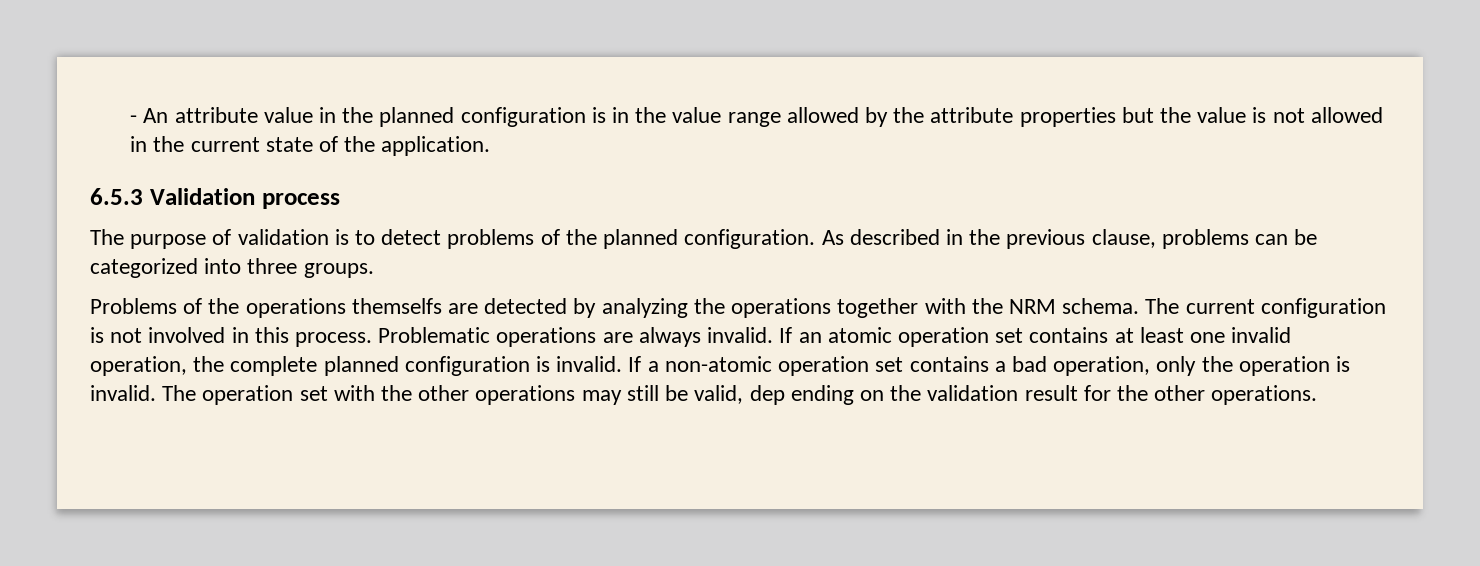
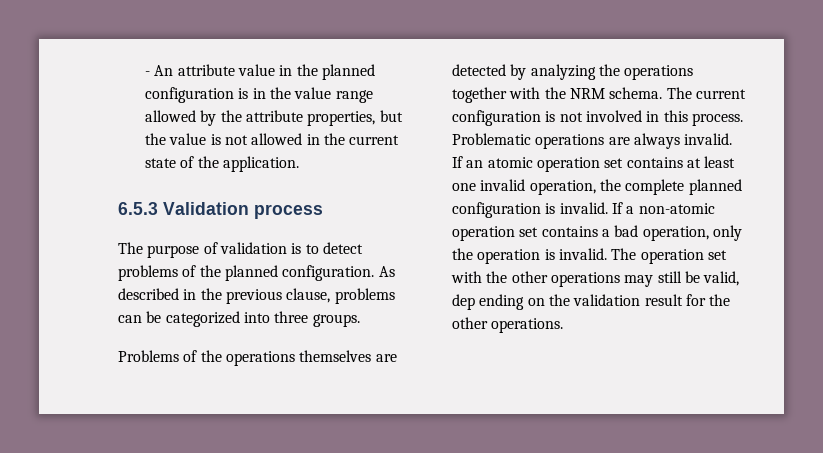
[1019,107,1116,127] properties -> [307,111,376,126] properties,
[351,298,442,314] themselfs -> [299,350,372,362] themselves

